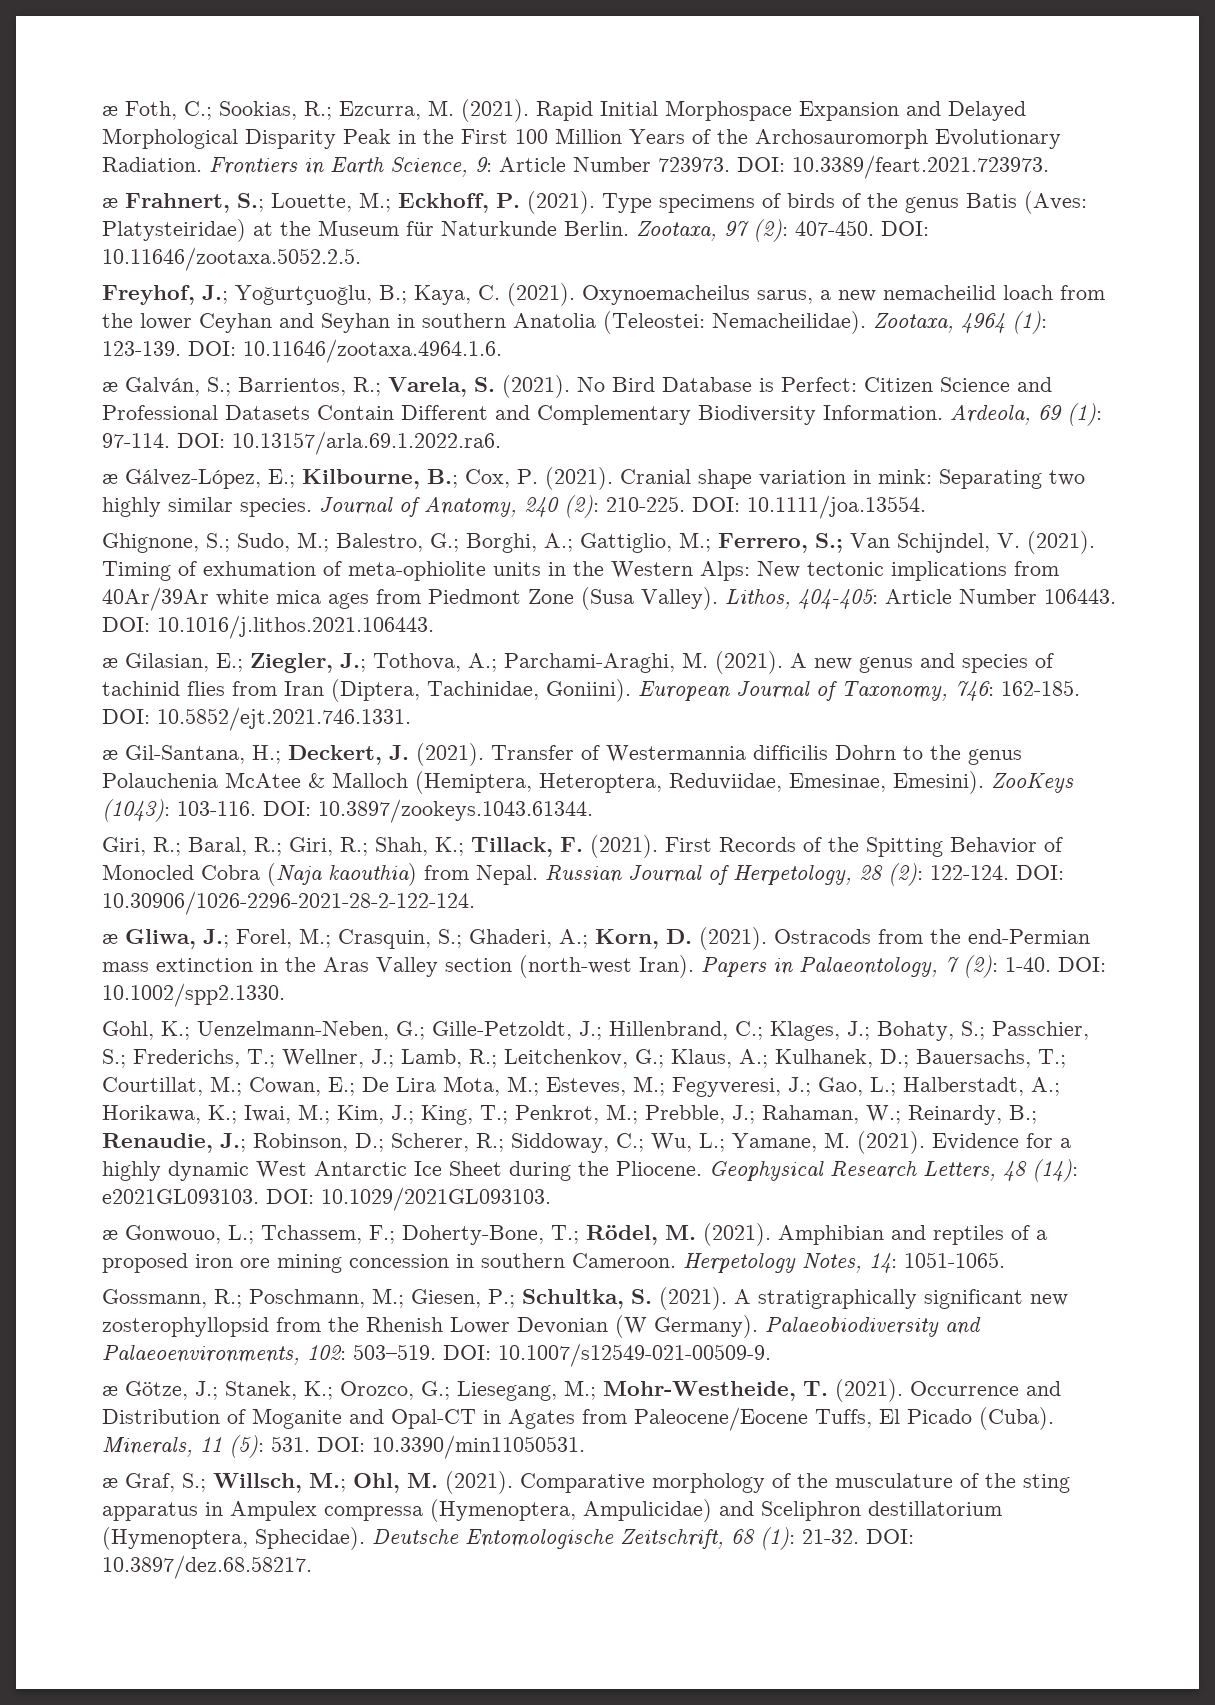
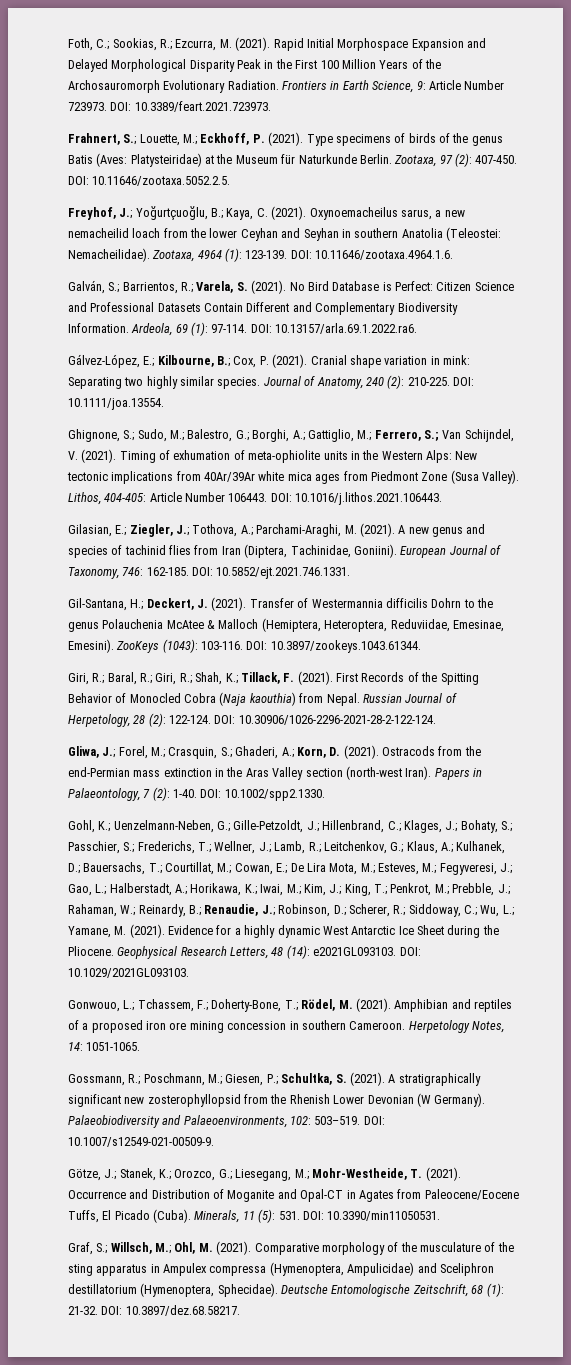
[101,106,118,116] æ -> (67, 44) none
[101,198,118,208] æ -> (271, 106) none
[101,382,118,392] æ -> (454, 255) none
[101,474,118,484] æ -> (418, 328) none
[101,658,118,668] æ -> (443, 498) none
[101,750,118,760] æ -> (351, 573) none
[101,934,118,944] æ -> (436, 720) none
[101,1230,118,1240] æ -> (189, 973) none
[101,1386,118,1396] æ -> (214, 1142) none
[101,1478,118,1488] æ -> (441, 1216) none

